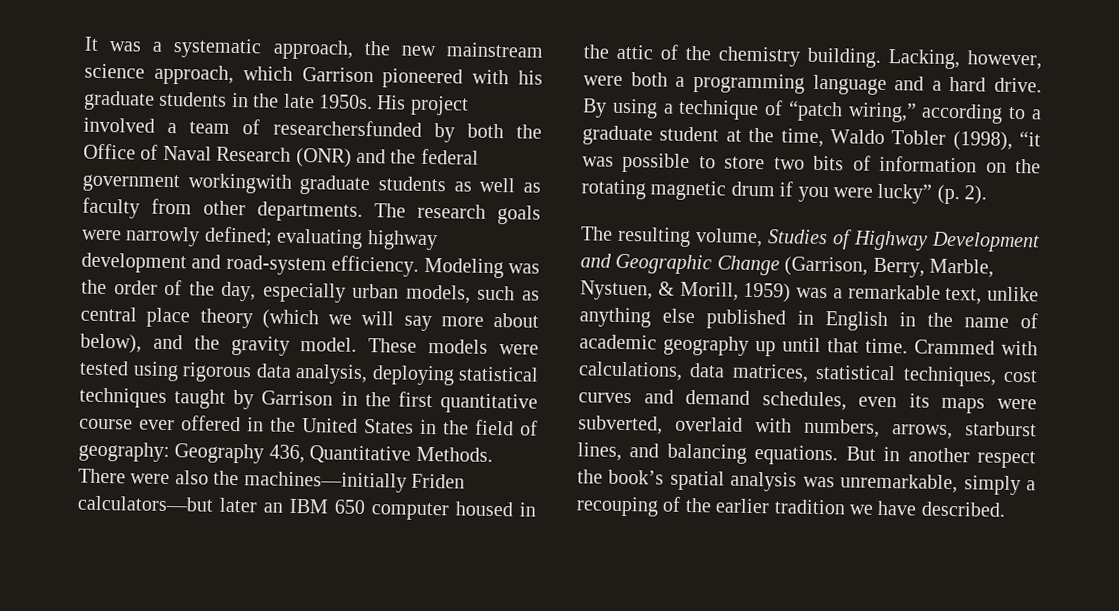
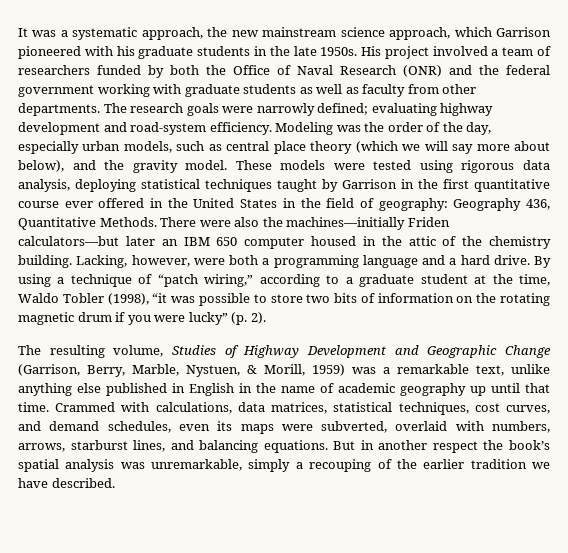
[272,119,422,137] researchersfunded -> [18,65,141,75] researchers funded
[187,173,292,194] workingwith -> [97,84,182,97] working with
[578,392,632,404] curves -> [506,405,550,414] curves,

